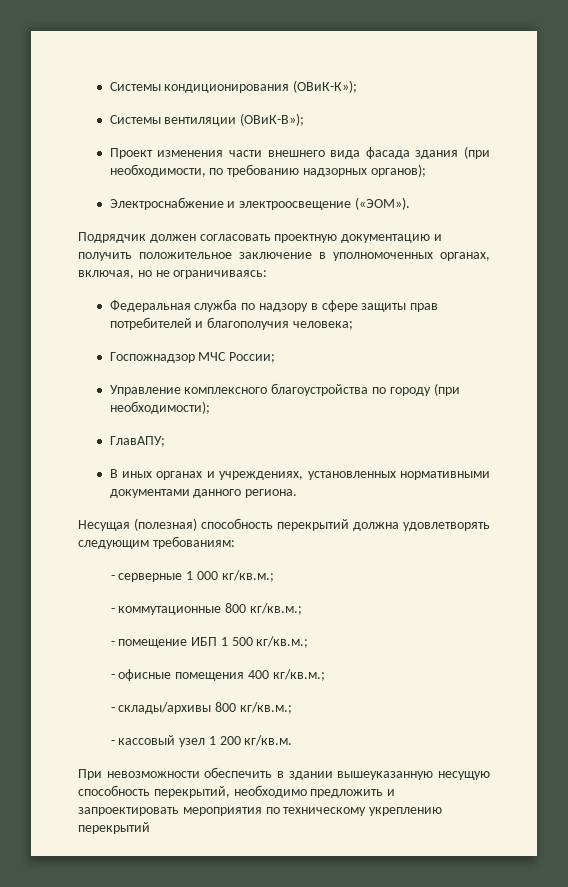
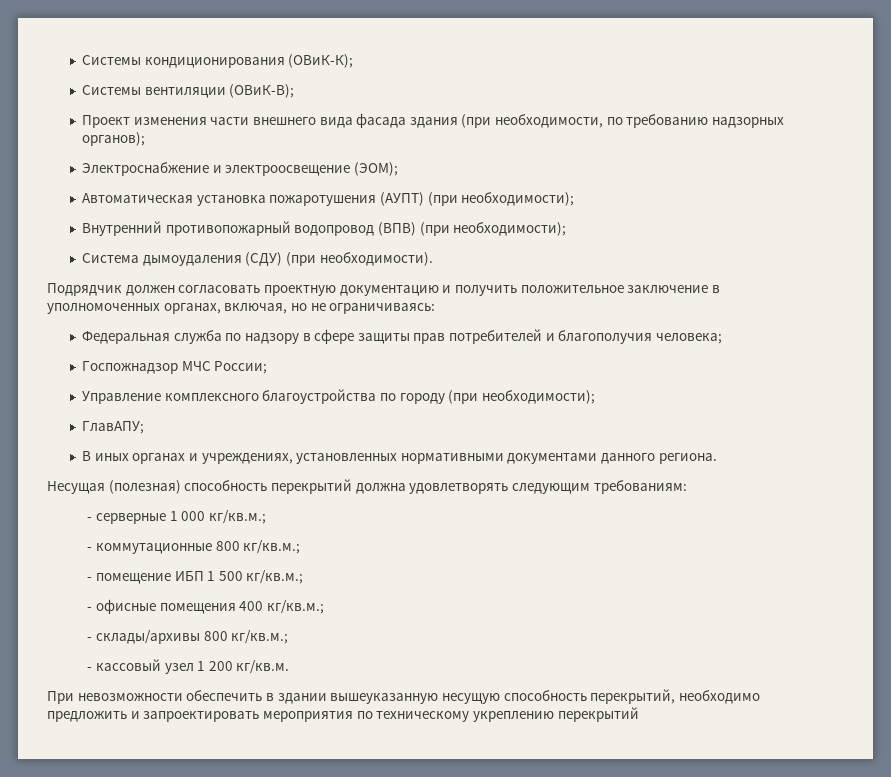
[293,80,358,93] (ОВиК-К»); -> [288,54,354,68] (ОВиК-К);
[240,113,305,126] (ОВиК-В»); -> [229,84,295,98] (ОВиК-В);
[355,197,411,210] («ЭОМ»). -> [353,162,398,176] [81,192,575,206] [81,221,567,236] [81,252,433,266] (ЭОМ); // Автоматическая установка пожаротушения (АУПТ) (при необходимости); // Внутренний противопожарный водопровод (ВПВ) (при необходимости); // Система дымоудаления (СДУ) (при необходимости).

